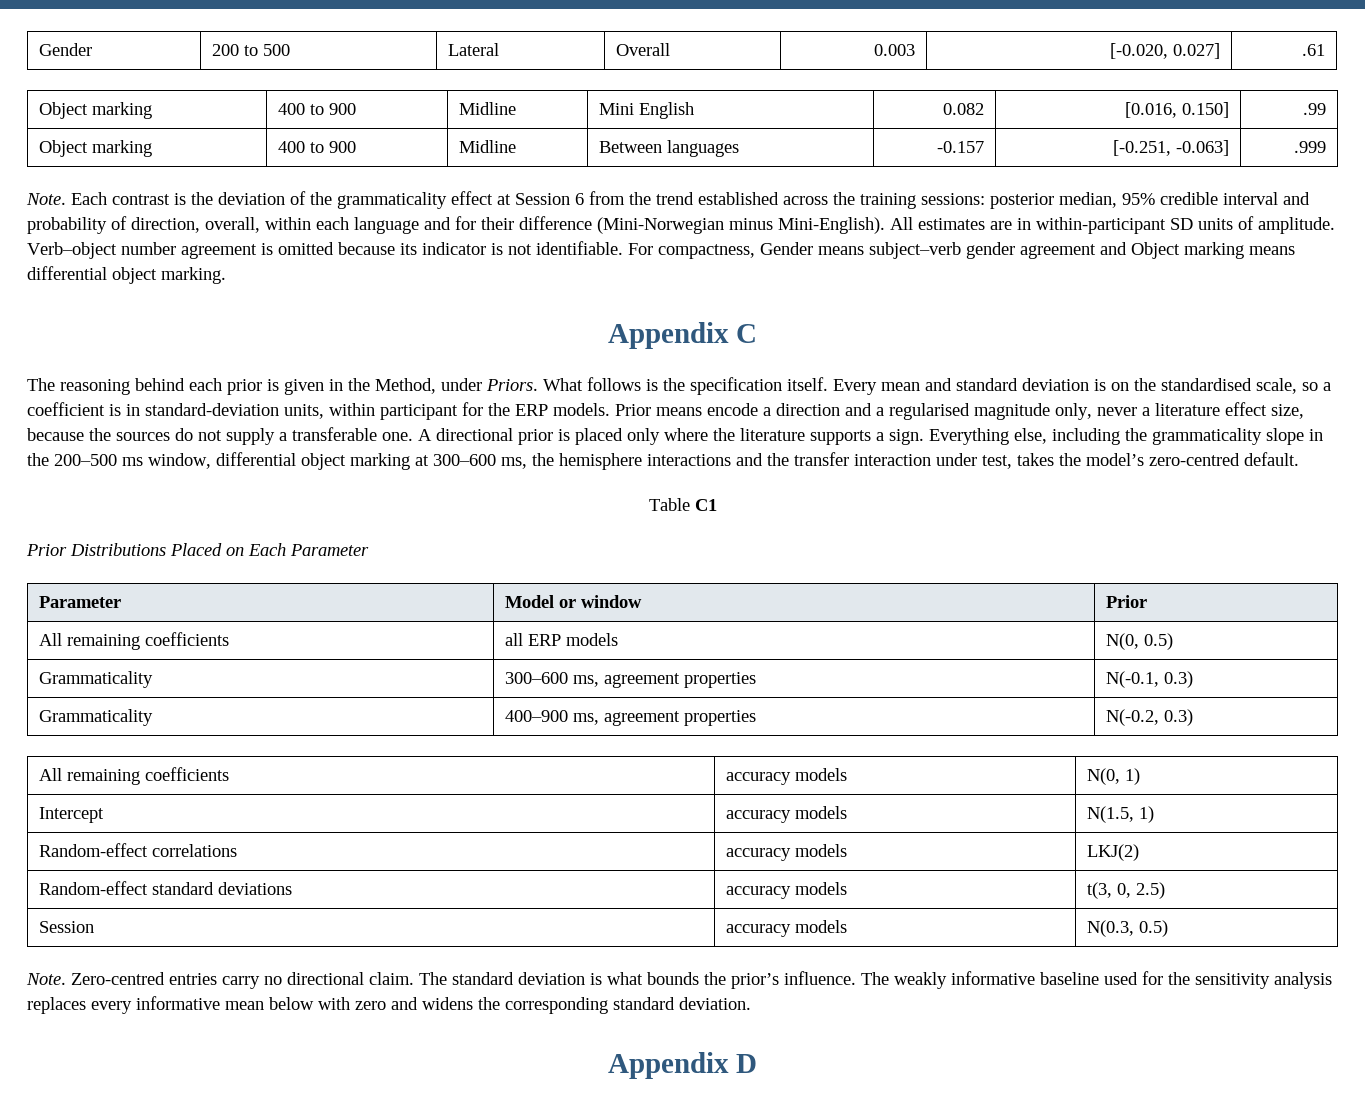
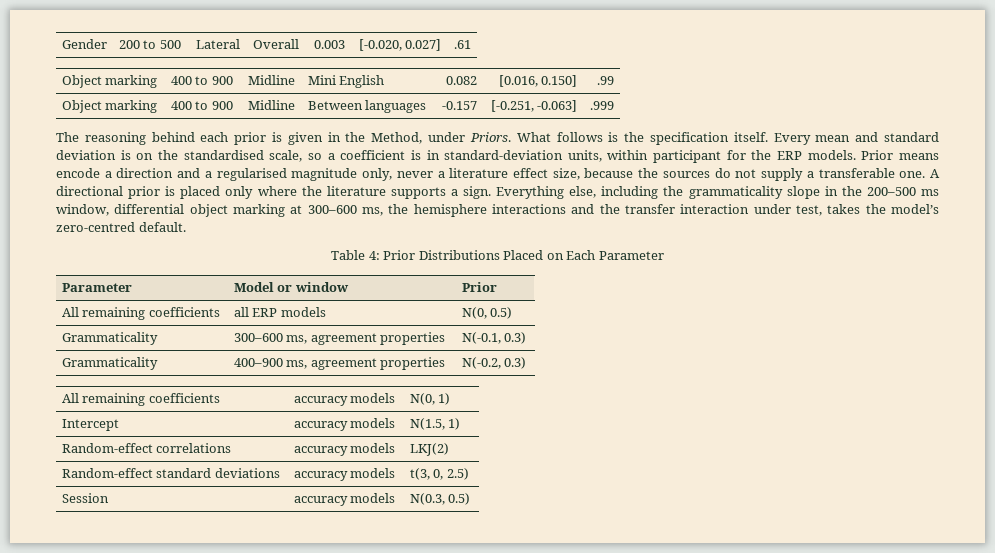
[26,191,1310,209] [27,216,1335,234] [27,241,1295,259] [27,266,226,284] [607,322,758,349] // Note. Each contrast is the deviation of the grammaticality effect at Session 6 from the trend established across the training sessions: posterior median, 95% credible interval and probability of direction, overall, within each language and for their difference (Mini-Norwegian minus Mini-English). All estimates are in within-participant SD units of amplitude. Verb–object number agreement is omitted because its indicator is not identifiable. For compactness, Gender means subject–verb gender agreement and Object marking means differential object marking. // Appendix C -> (615, 105) none
[694,499,717,511] C1 // -> [368,251,380,260] 4:
[26,971,1332,989] [27,996,751,1014] [607,1052,758,1079] // Note. Zero-centred entries carry no directional claim. The standard deviation is what bounds the prior’s influence. The weakly informative baseline used for the sensitivity analysis replaces every informative mean below with zero and widens the corresponding standard deviation. // Appendix D -> (471, 499) none

